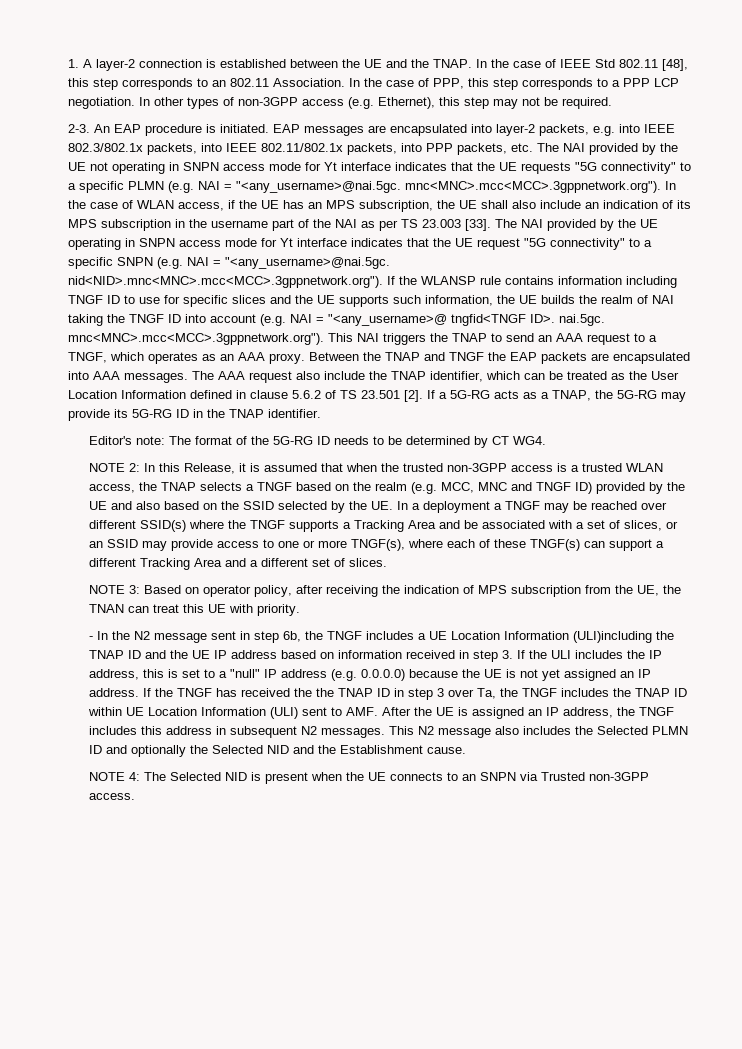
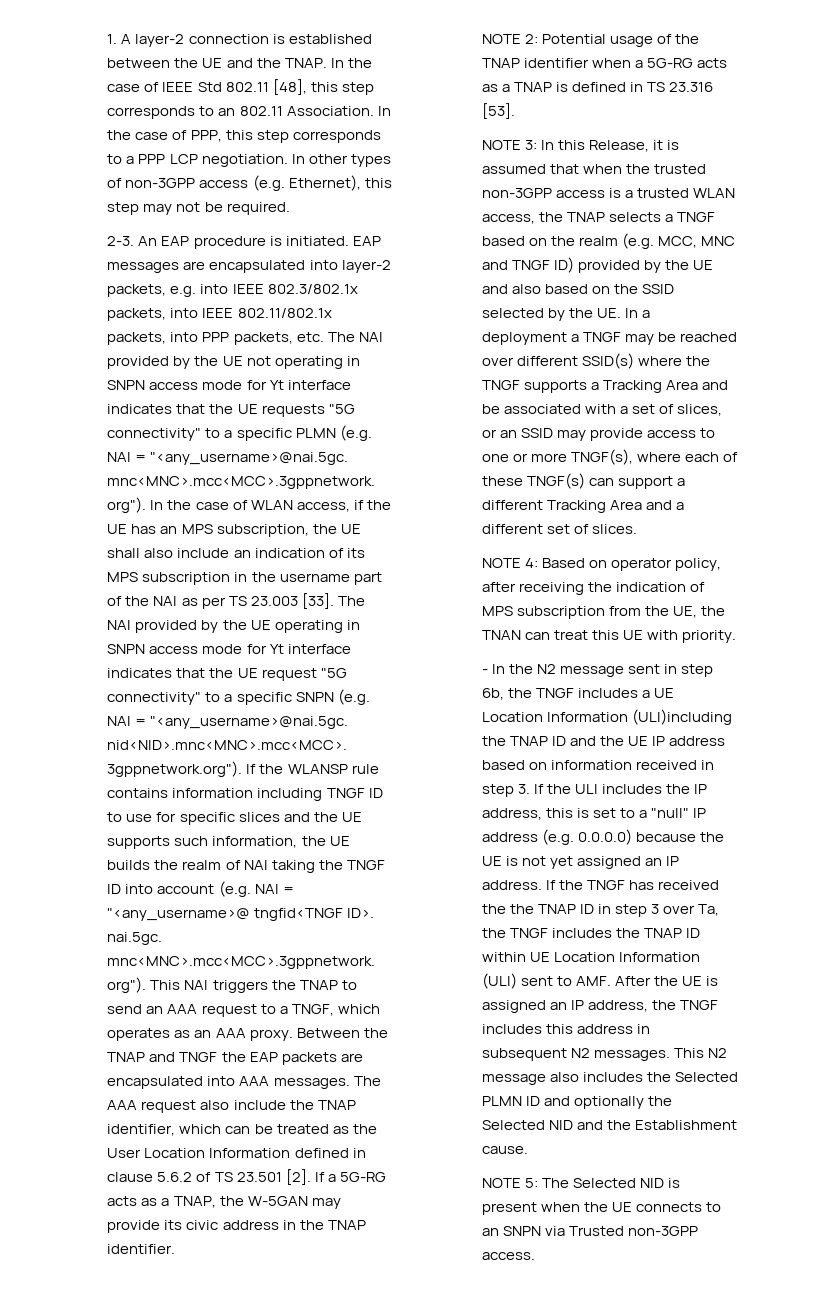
[617,390,658,399] 5G-RG -> [247,1196,308,1206] W-5GAN
[132,409,190,418] 5G-RG ID -> [186,1220,279,1230] civic address
[89,436,547,448] [89,463,141,472] Editor's note: The format of the 5G-RG ID needs to be determined by CT WG4. // NOTE 2: -> [481,34,700,47] [481,58,728,68] [481,82,714,92] [481,103,515,119] [481,140,537,150] NOTE 2: Potential usage of the TNAP identifier when a 5G-RG acts as a TNAP is defined in TS 23.316 [53]. // NOTE 3:
[129,585,141,594] 3: -> [524,558,538,568] 4:
[129,772,141,781] 4: -> [524,1178,538,1188] 5:

